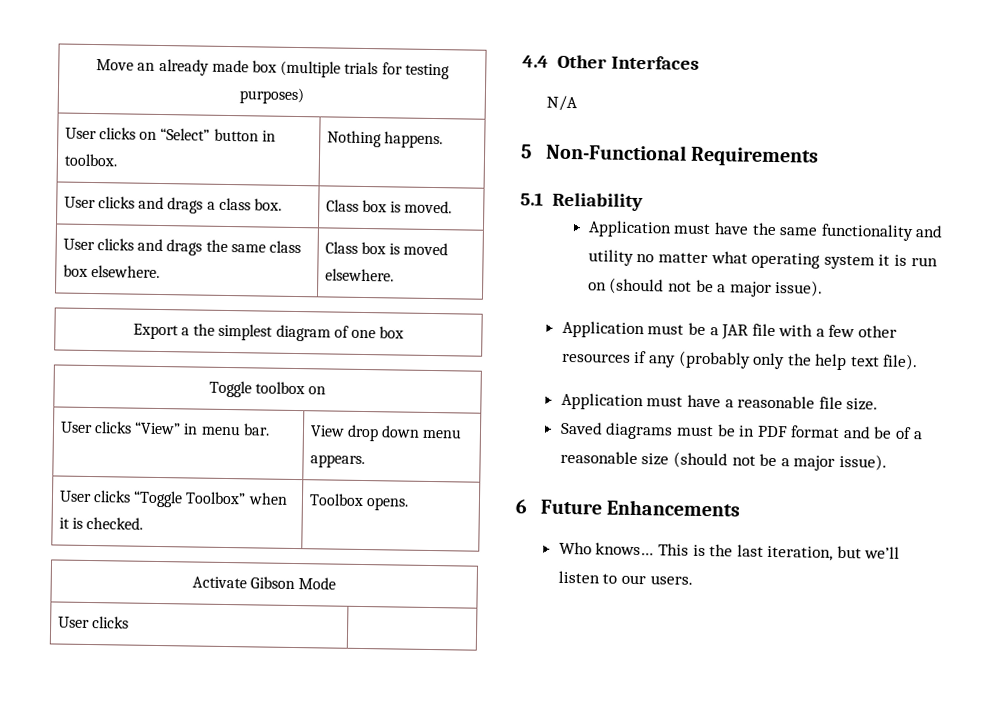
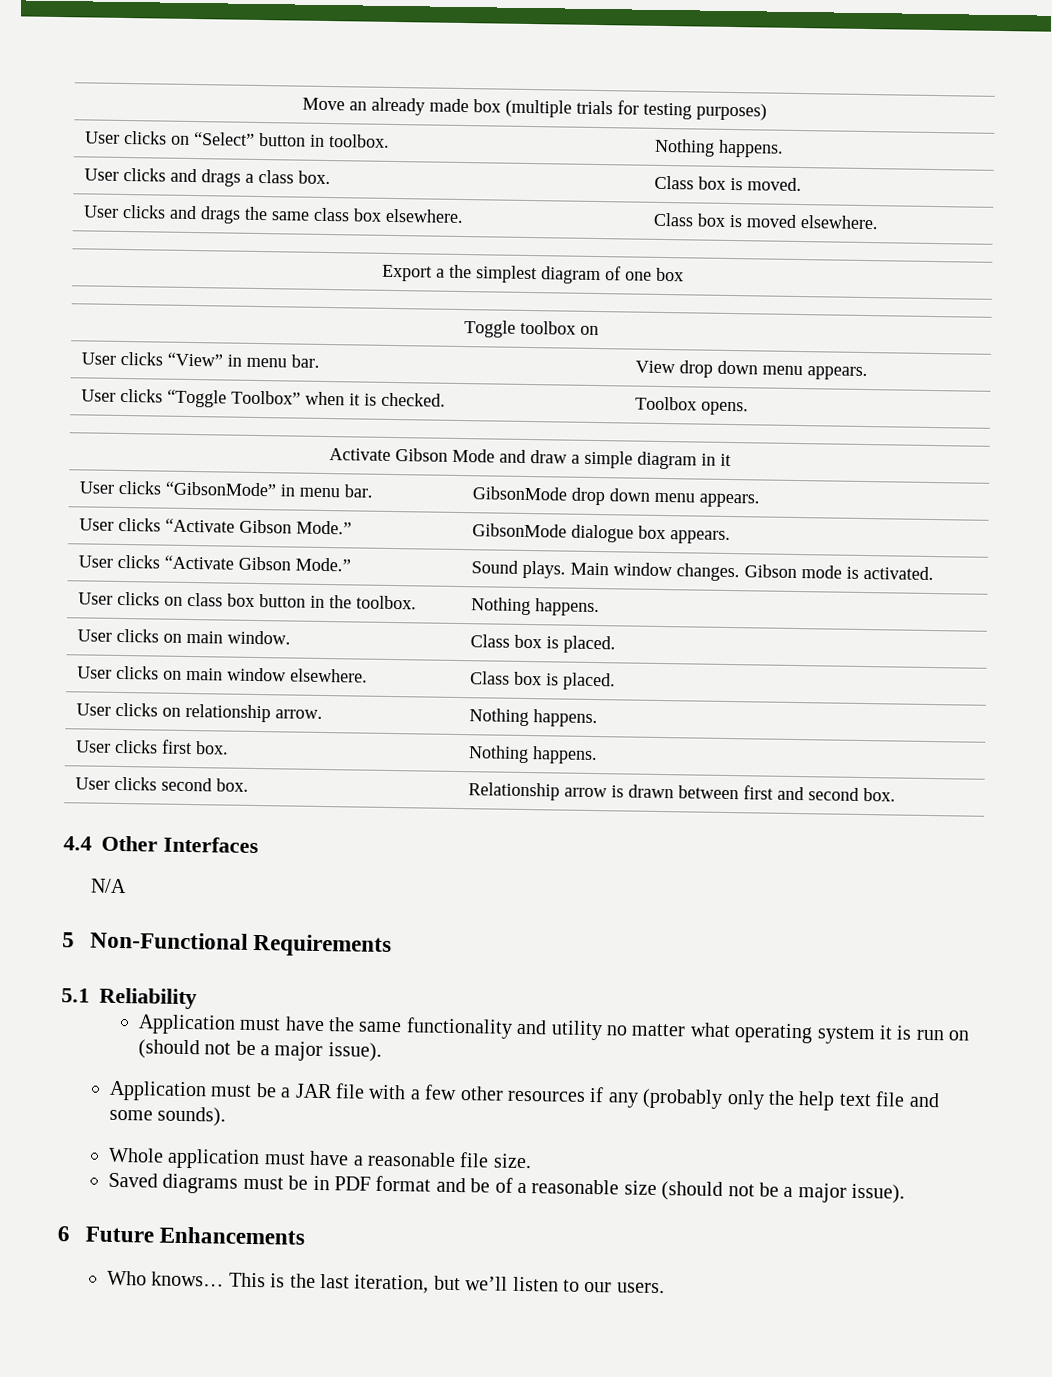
[57,616,129,629] // User clicks | -> [498,449,731,470] [79,480,375,498] [472,486,761,508] [79,517,353,535] [472,523,732,545] [78,554,352,572] [471,560,935,582] [78,591,418,610] [471,597,601,617] [77,628,292,645] [470,634,617,654] [77,665,369,683] [470,671,617,691] [76,702,324,723] [469,708,599,728] [76,739,230,755] [468,745,599,765] [75,776,250,792] [468,782,897,802] and draw a simple diagram in it // User clicks “GibsonMode” in menu bar. | GibsonMode drop down menu appears. // User clicks “Activate Gibson Mode.” | GibsonMode dialogue box appears. // User clicks “Activate Gibson Mode.” | Sound plays. Main window changes. Gibson mode is activated. // User clicks on class box button in the toolbox. | Nothing happens. // User clicks on main window. | Class box is placed. // User clicks on main window elsewhere. | Class box is placed. // User clicks on relationship arrow. | Nothing happens. // User clicks first box. | Nothing happens. // User clicks second box. | Relationship arrow is drawn between first and second box.
[882,353,919,371] [560,392,644,411] file). // Application -> [875,1091,940,1108] [108,1106,227,1127] [107,1147,261,1170] file and some sounds). // Whole application

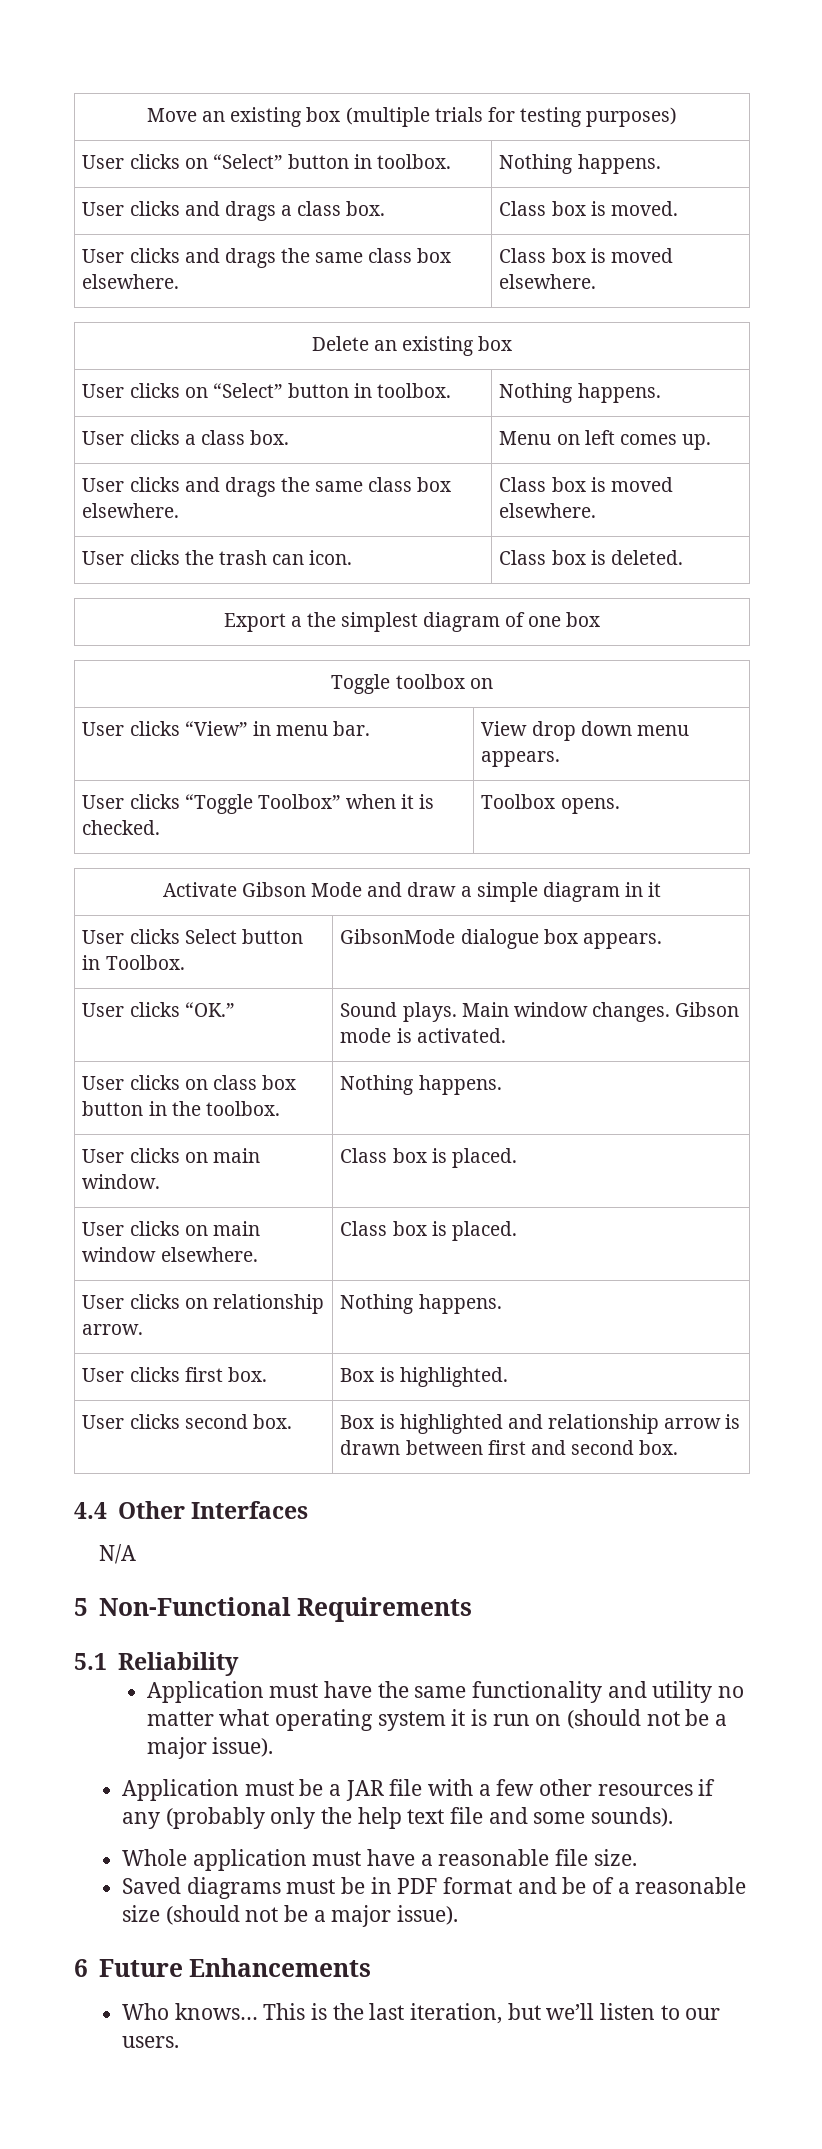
[371,97,469,116] already made -> [230,107,302,127] existing
(880, 222) none -> [311,336,513,356] [82,383,452,398] [499,383,661,403] [82,430,290,445] [499,430,712,450] [82,477,452,497] [82,503,180,518] [499,477,673,492] [499,503,597,518] [82,550,353,565] [499,550,683,565] // Delete an existing box // User clicks on “Select” button in toolbox. | Nothing happens. // User clicks a class box. | Menu on left comes up. // User clicks and drags the same class box elsewhere. | Class box is moved elsewhere. // User clicks the trash can icon. | Class box is deleted.
[165,481,375,498] [472,486,761,508] [79,517,353,535] “GibsonMode” in menu bar. | GibsonMode drop down menu appears. // User clicks “Activate Gibson Mode.” -> [184,929,303,944] [82,955,185,970] Select button in Toolbox.
[164,555,352,572] “Activate Gibson Mode.” -> [184,1002,235,1017] “OK.”
[468,745,599,765] Nothing happens. -> [340,1367,508,1387] Box is highlighted.
[468,782,561,801] Relationship -> [340,1414,660,1434] Box is highlighted and relationship

